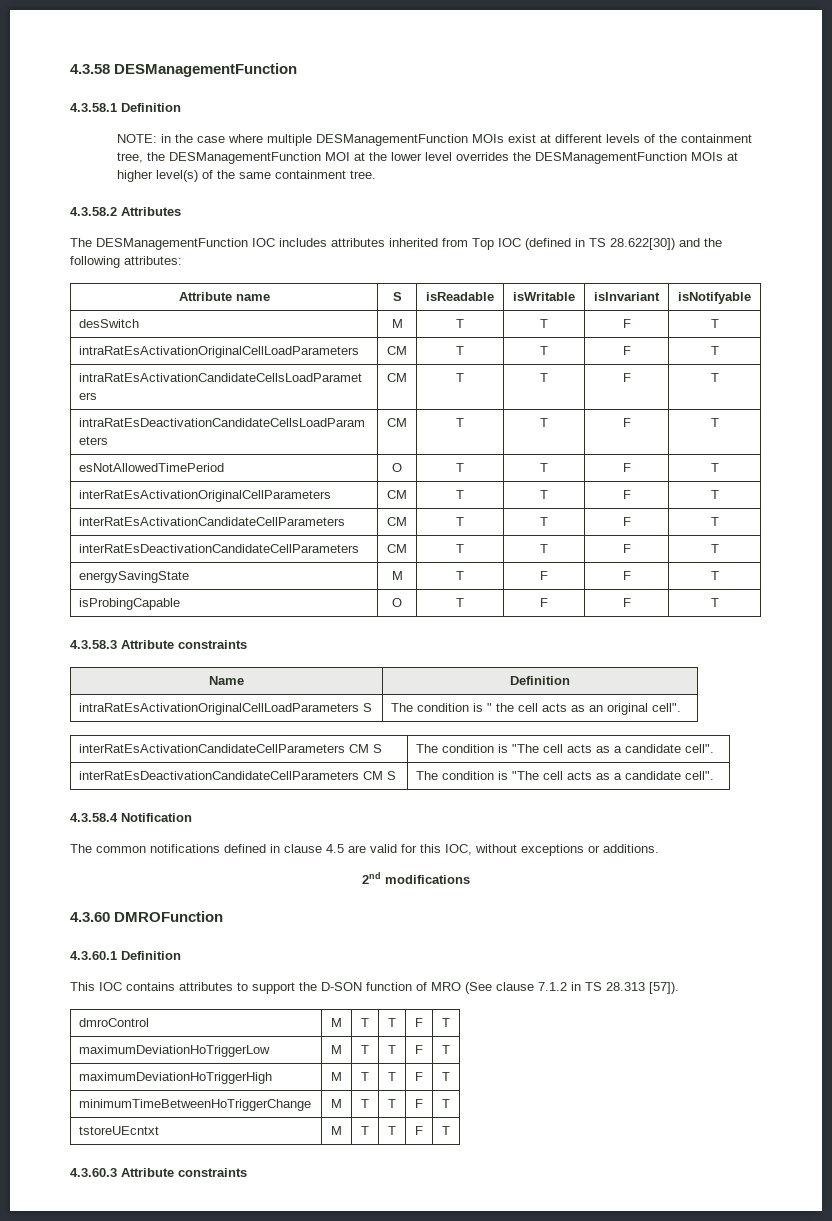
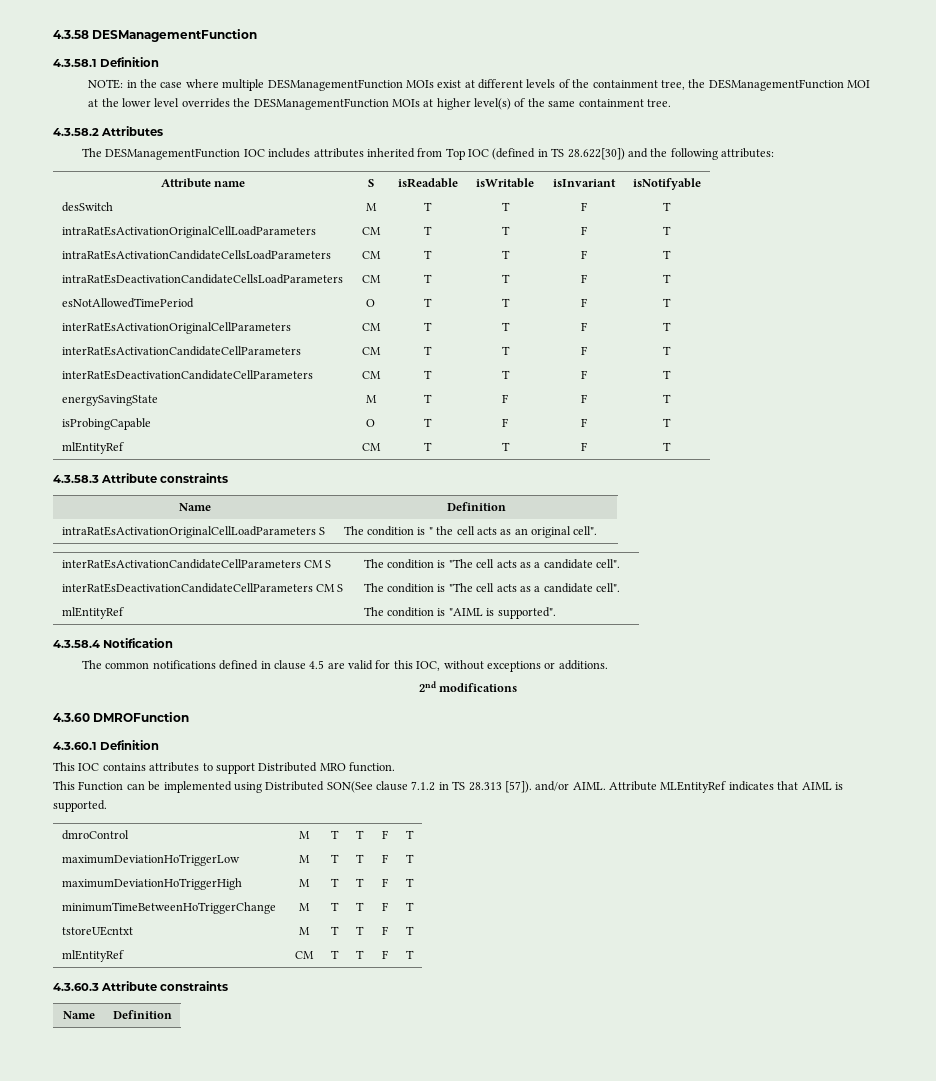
(719, 602) none -> [61,442,124,454] [361,443,381,451] [424,442,432,451] [501,442,510,451] [580,442,587,451] [663,442,671,451] // mlEntityRef | CM | T | T | F | T
(715, 775) none -> [61,607,124,619] [363,607,556,619] // mlEntityRef | The condition is "AIML is supported".
[299,982,492,994] the D-SON function of MRO (See -> [258,762,395,772] [53,781,373,793] Distributed MRO function. // This Function can be implemented using Distributed SON(See
(679, 988) none -> [535,781,843,793] [53,800,107,812] and/or AIML. Attribute MLEntityRef indicates that AIML is supported.
(450, 1130) none -> [61,950,124,962] [294,951,314,959] [330,950,339,959] [356,950,364,959] [381,950,388,959] [405,950,414,959] // mlEntityRef | CM | T | T | F | T
(247, 1172) none -> [62,1011,95,1019] [112,1010,172,1019] // Name | Definition

